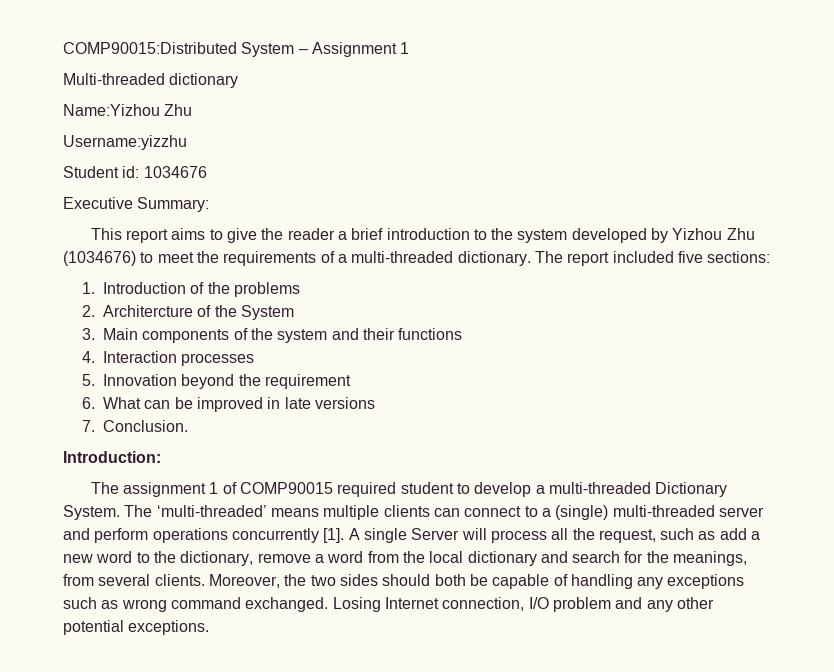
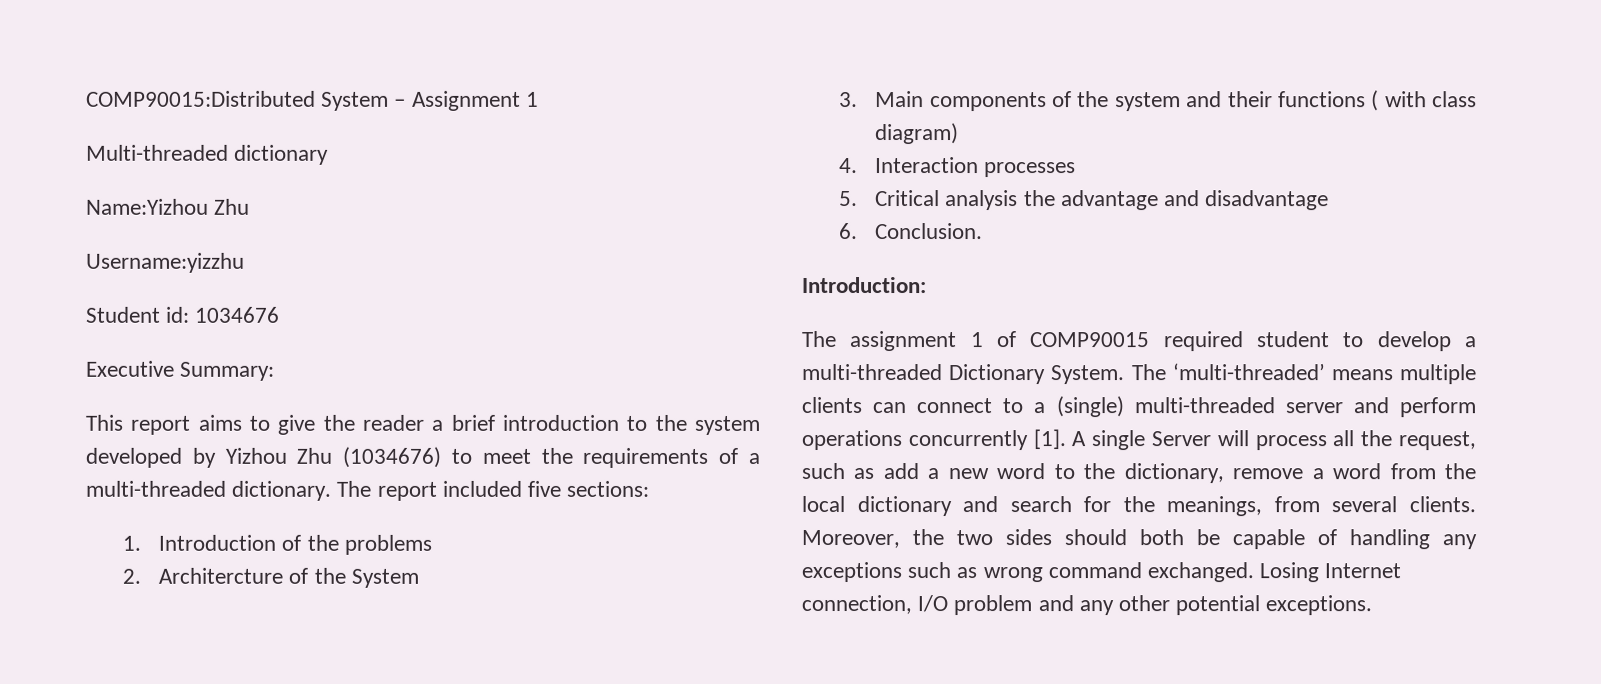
(463, 334) none -> [1371,90,1477,112] [875,123,960,145] ( with class diagram)
[103,374,352,389] [82,397,376,412] [82,420,96,432] Innovation beyond the requirement // 6. What can be improved in late versions // 7. -> [875,190,1330,211] [838,223,858,240] Critical analysis the advantage and disadvantage // 6.

